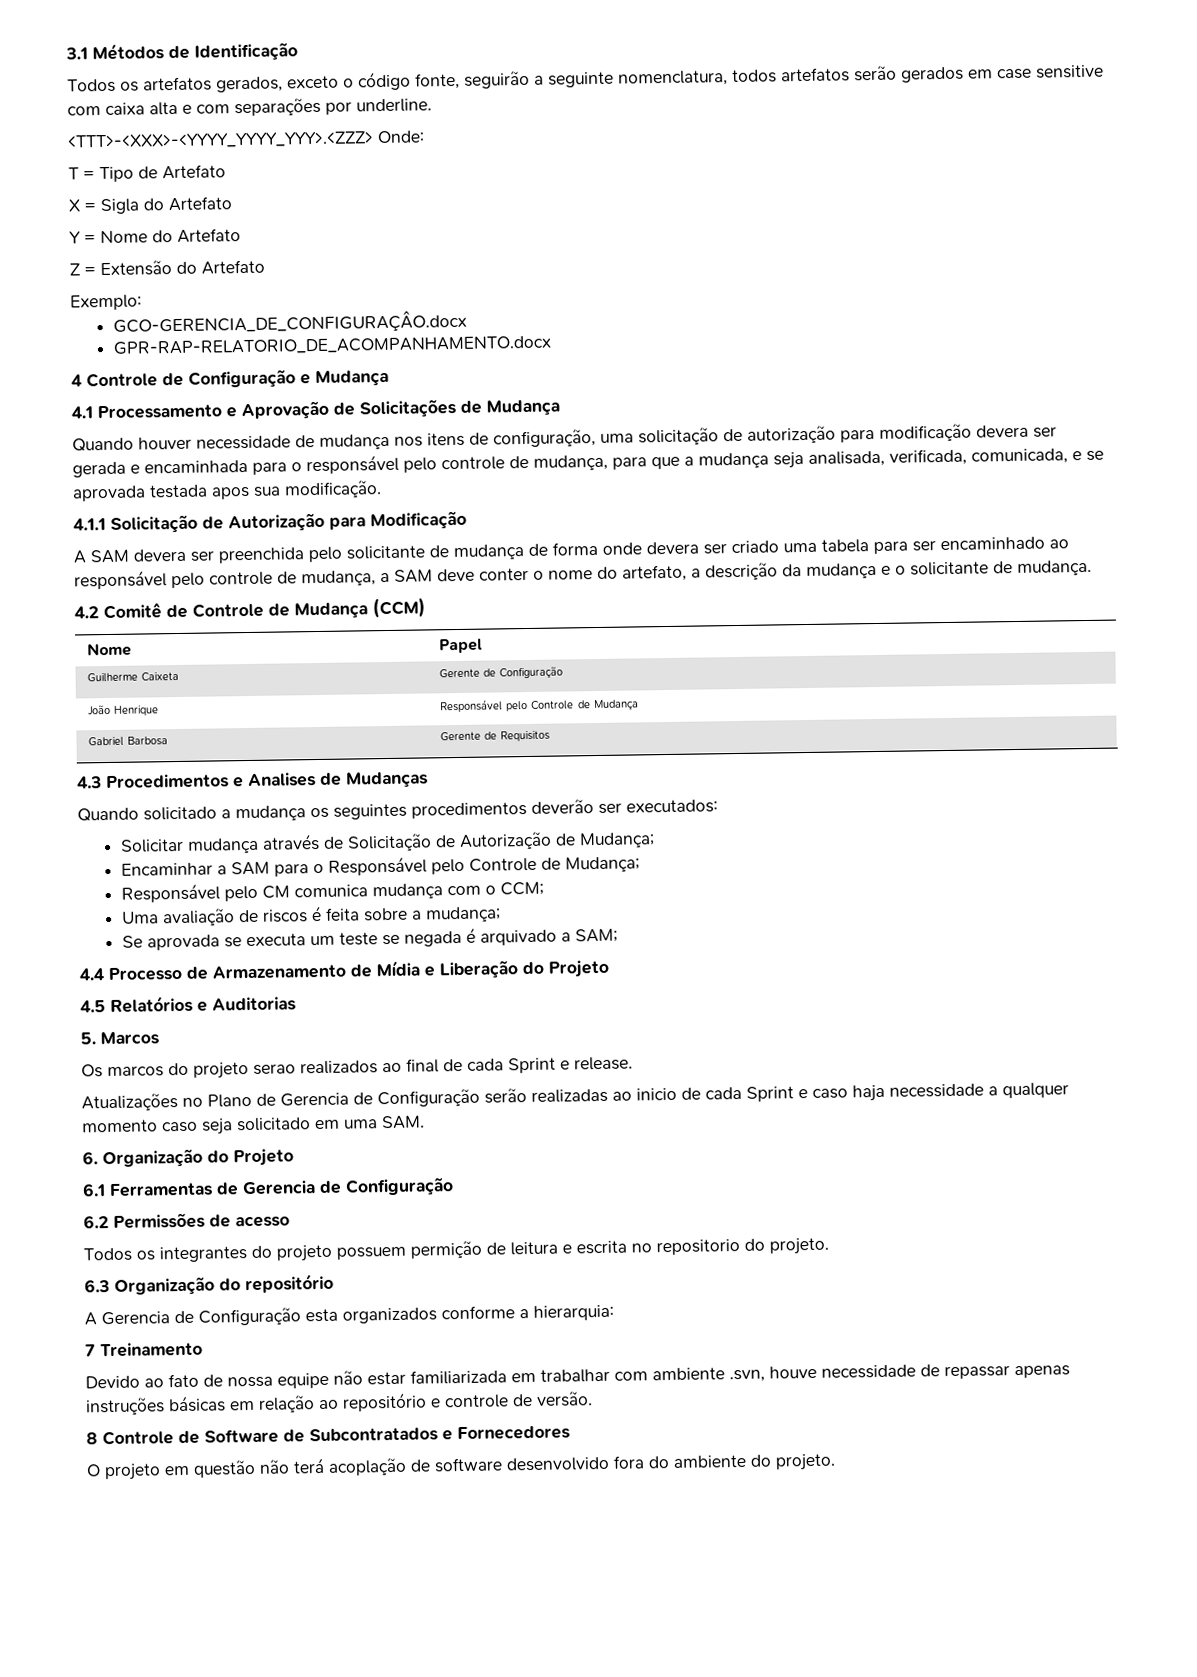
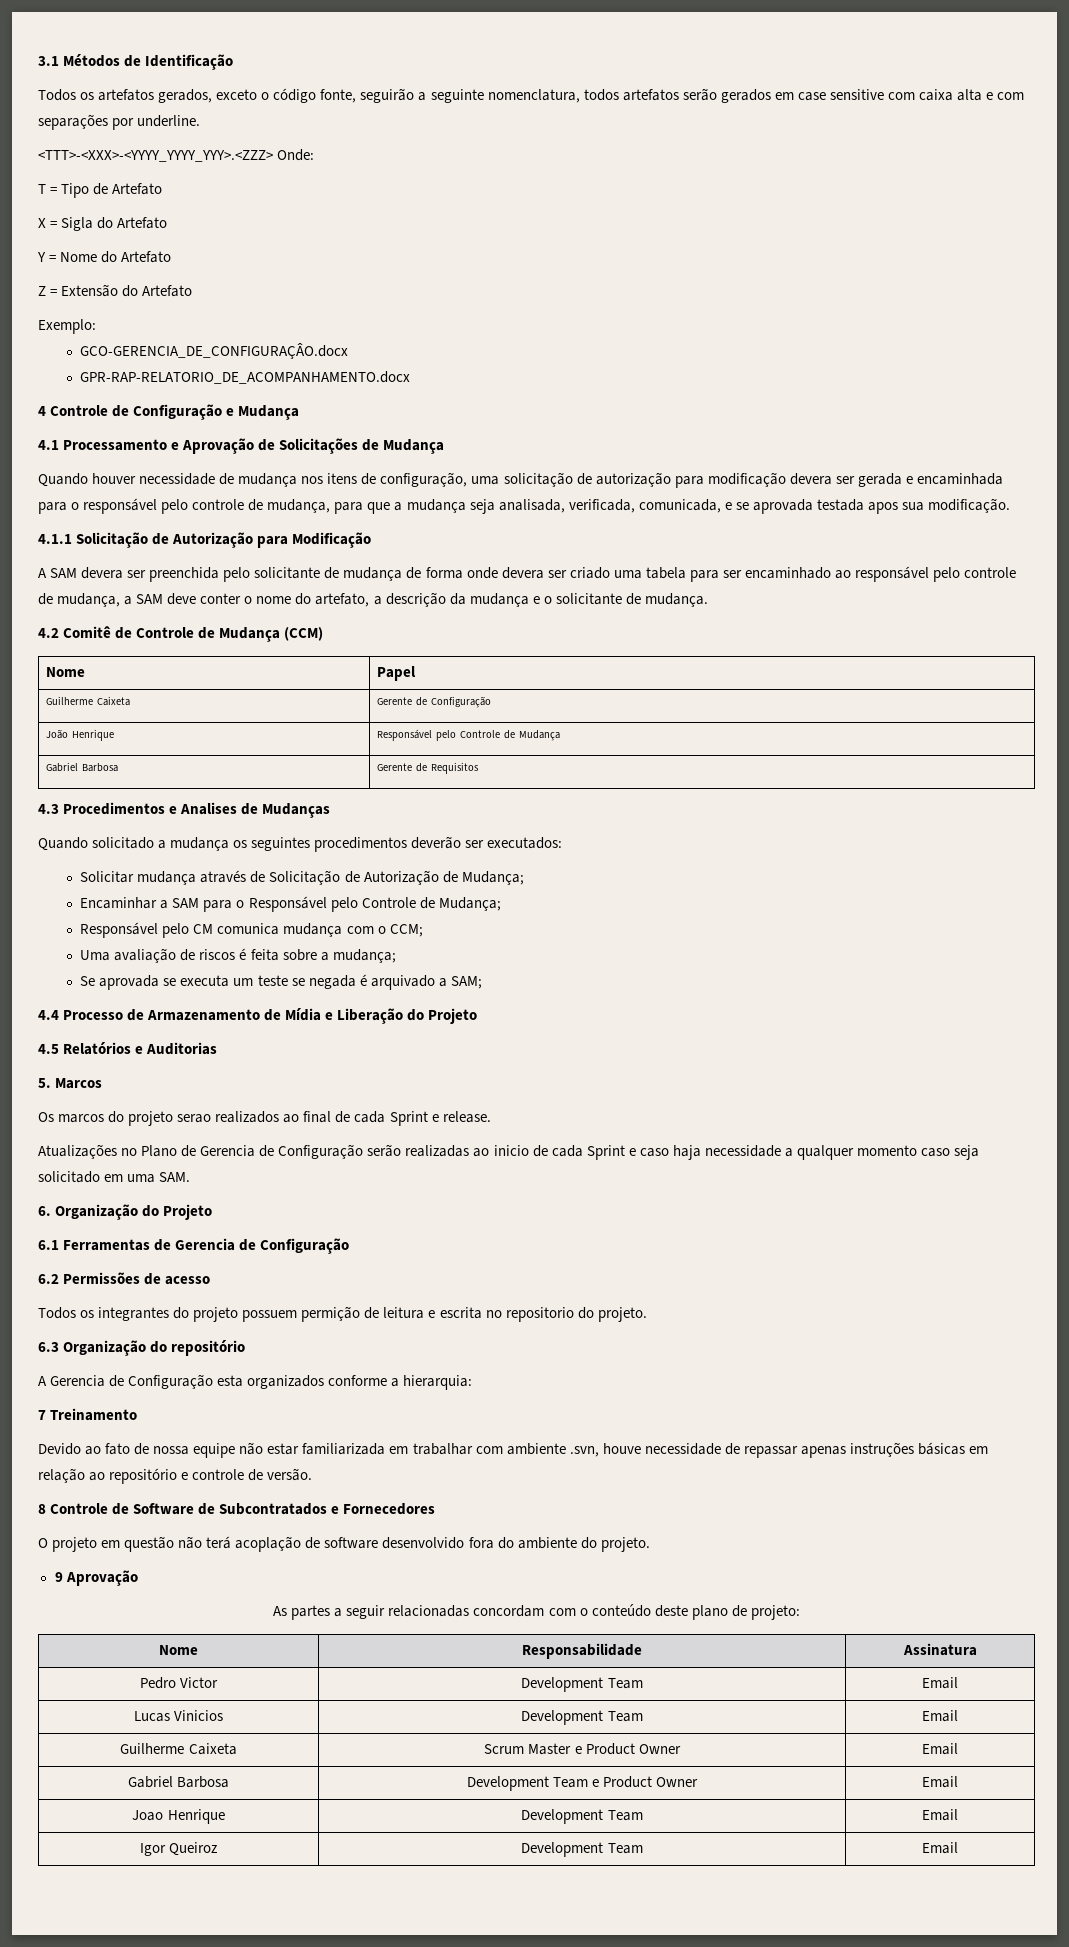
(836, 1462) none -> [54,1570,138,1586] [273,1604,800,1620] [159,1645,198,1655] [522,1643,642,1659] [902,1643,977,1656] [139,1677,219,1689] [521,1677,643,1692] [922,1677,958,1689] [133,1710,224,1722] [521,1710,643,1725] [922,1710,958,1722] [120,1743,237,1755] [484,1743,681,1755] [922,1743,958,1755] [127,1776,230,1788] [466,1776,699,1791] [922,1776,958,1788] [132,1809,225,1824] [521,1809,643,1824] [922,1809,958,1821] [139,1842,218,1856] [521,1842,643,1857] [922,1842,958,1854] // 9 Aprovação // As partes a seguir relacionadas concordam com o conteúdo deste plano de projeto: // Nome | Responsabilidade | Assinatura // Pedro Victor | Development Team | Email // Lucas Vinicios | Development Team | Email // Guilherme Caixeta | Scrum Master e Product Owner | Email // Gabriel Barbosa | Development Team e Product Owner | Email // Joao Henrique | Development Team | Email // Igor Queiroz | Development Team | Email

